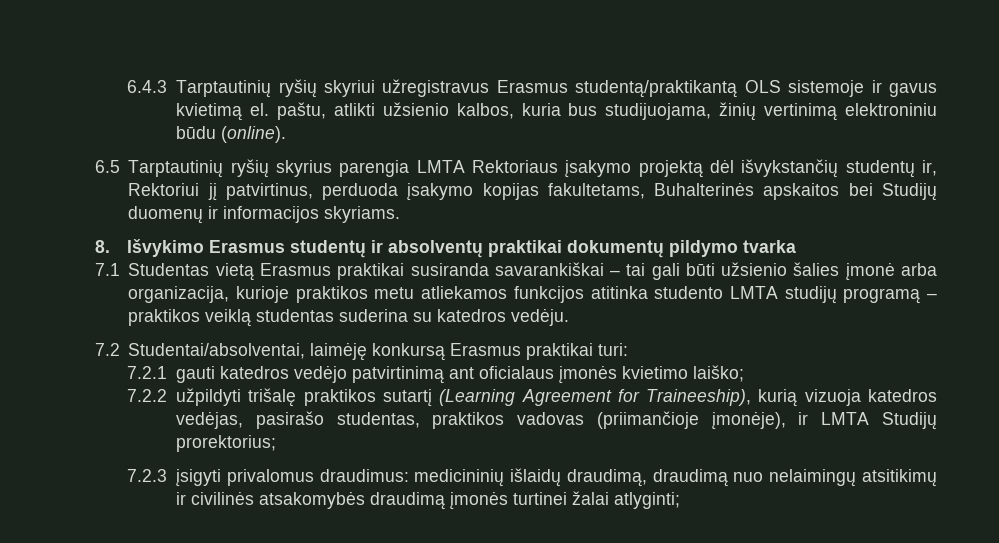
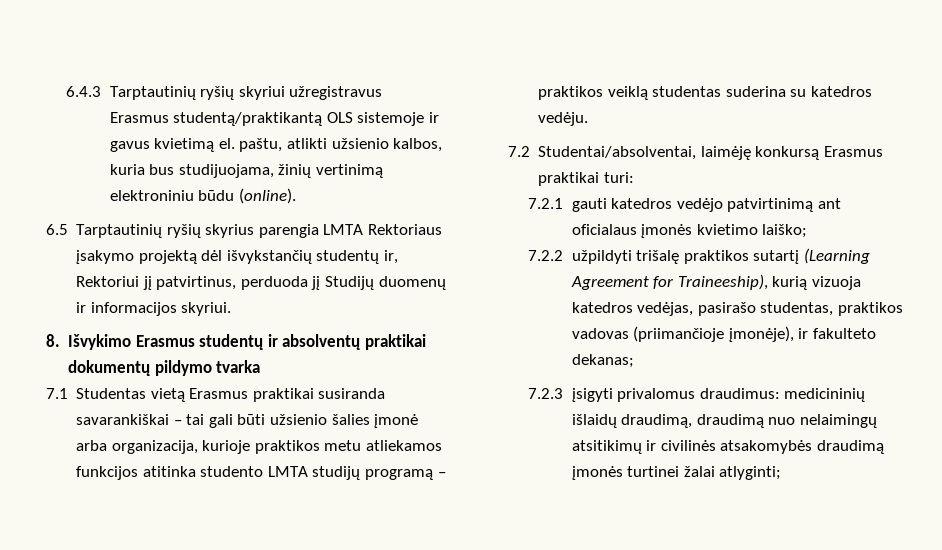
[407,182,873,201] įsakymo kopijas fakultetams, Buhalterinės apskaitos bei -> [311,276,321,290] jį
[324,206,401,223] skyriams. -> [181,302,232,316] skyriui.
[821,412,937,430] [176,435,277,452] LMTA Studijų prorektorius; -> [813,328,877,339] [571,354,634,368] fakulteto dekanas;

